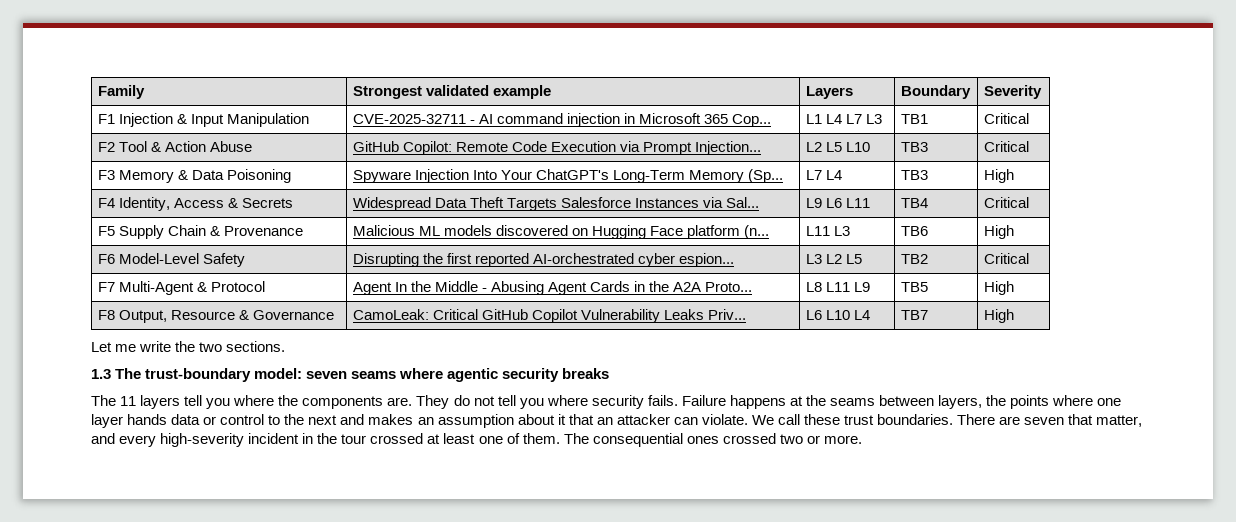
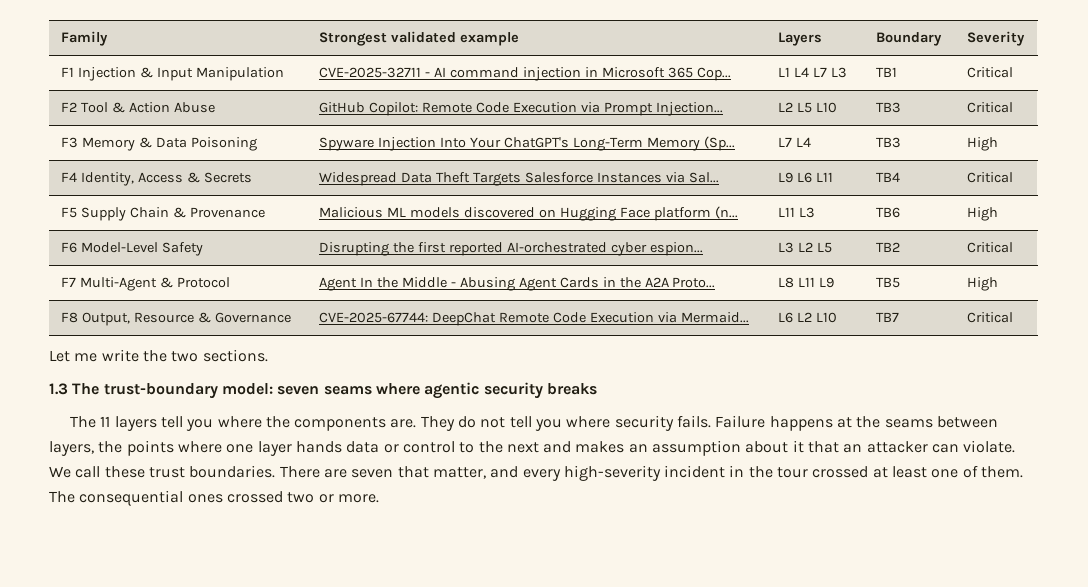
[352,309,747,323] [805,310,870,320] CamoLeak: Critical GitHub Copilot Vulnerability Leaks Priv... | L6 L10 L4 -> [319,312,749,326] [778,312,838,323] CVE-2025-67744: DeepChat Remote Code Execution via Mermaid... | L6 L2 L10
[983,309,1014,323] High -> [967,312,1014,323] Critical

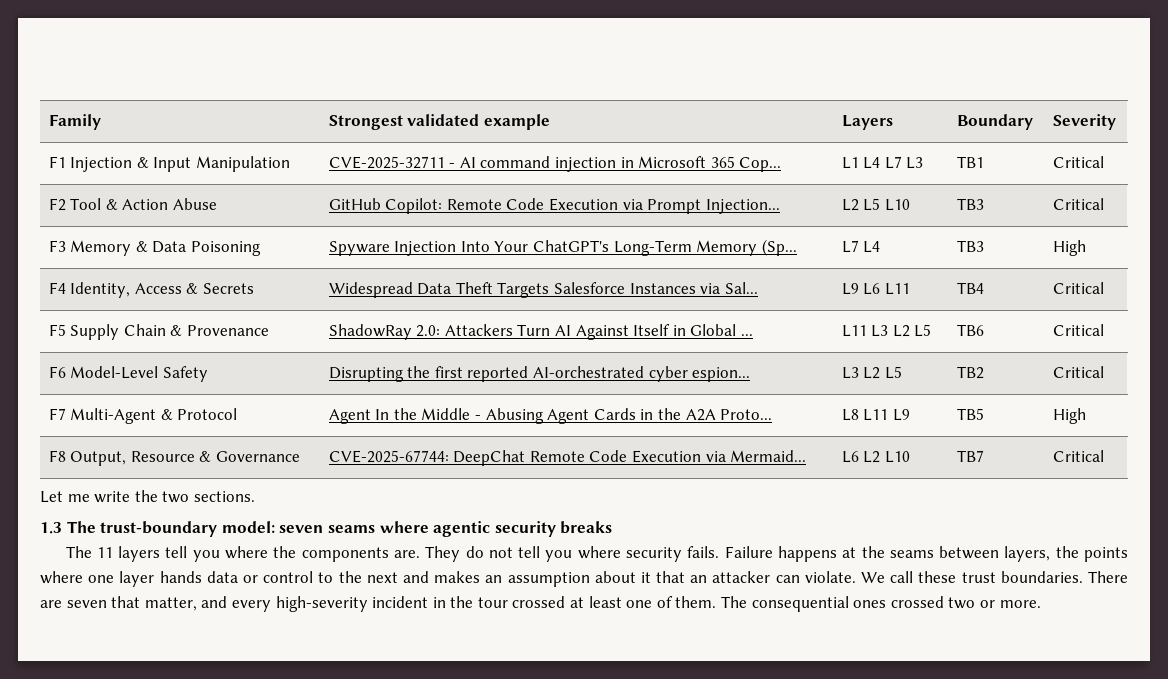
[319,206,738,221] Malicious ML models discovered on Hugging Face platform (n... -> [328,324,753,340] ShadowRay 2.0: Attackers Turn AI Against Itself in Global ...
(816, 212) none -> [892,324,932,337] L2 L5
[967,207,999,221] High -> [1052,324,1104,336] Critical

